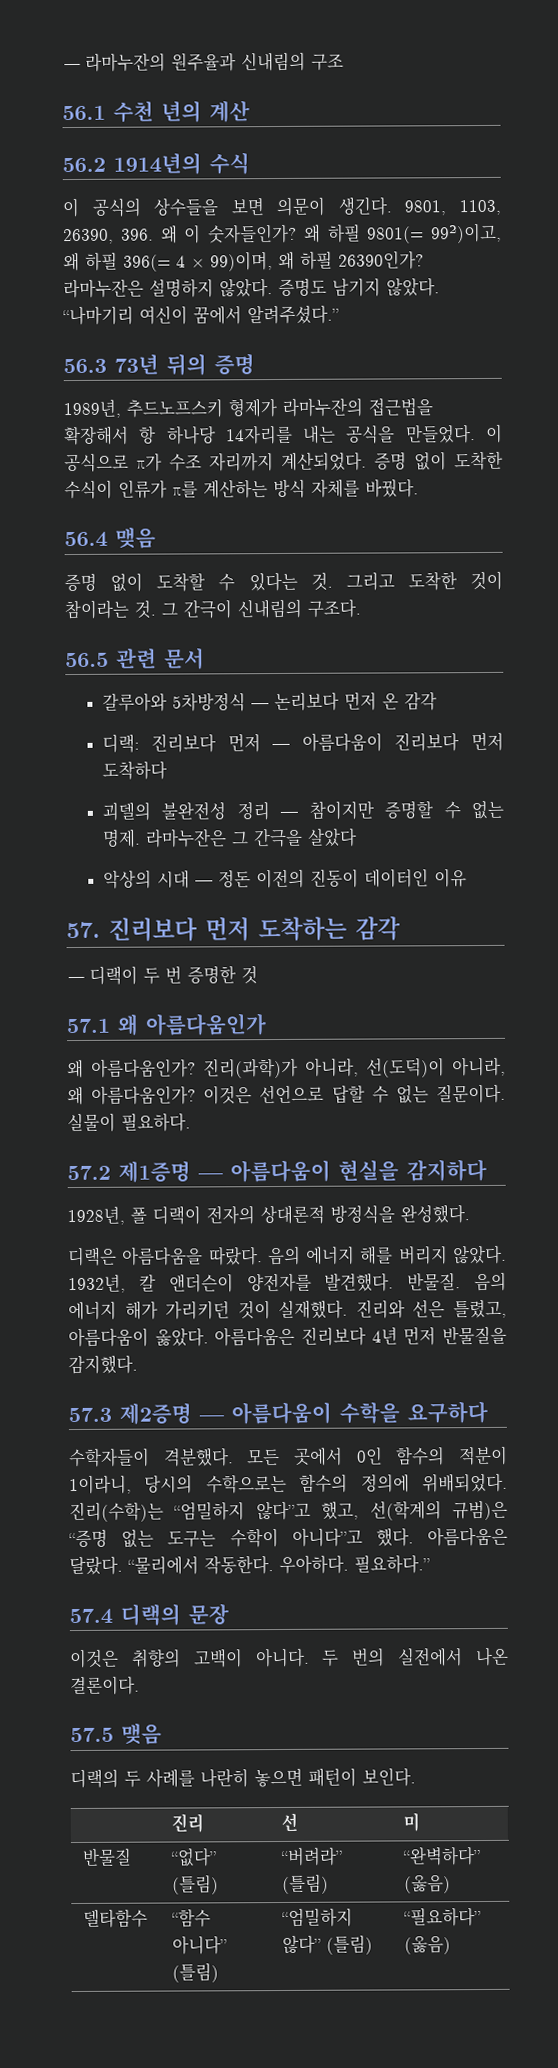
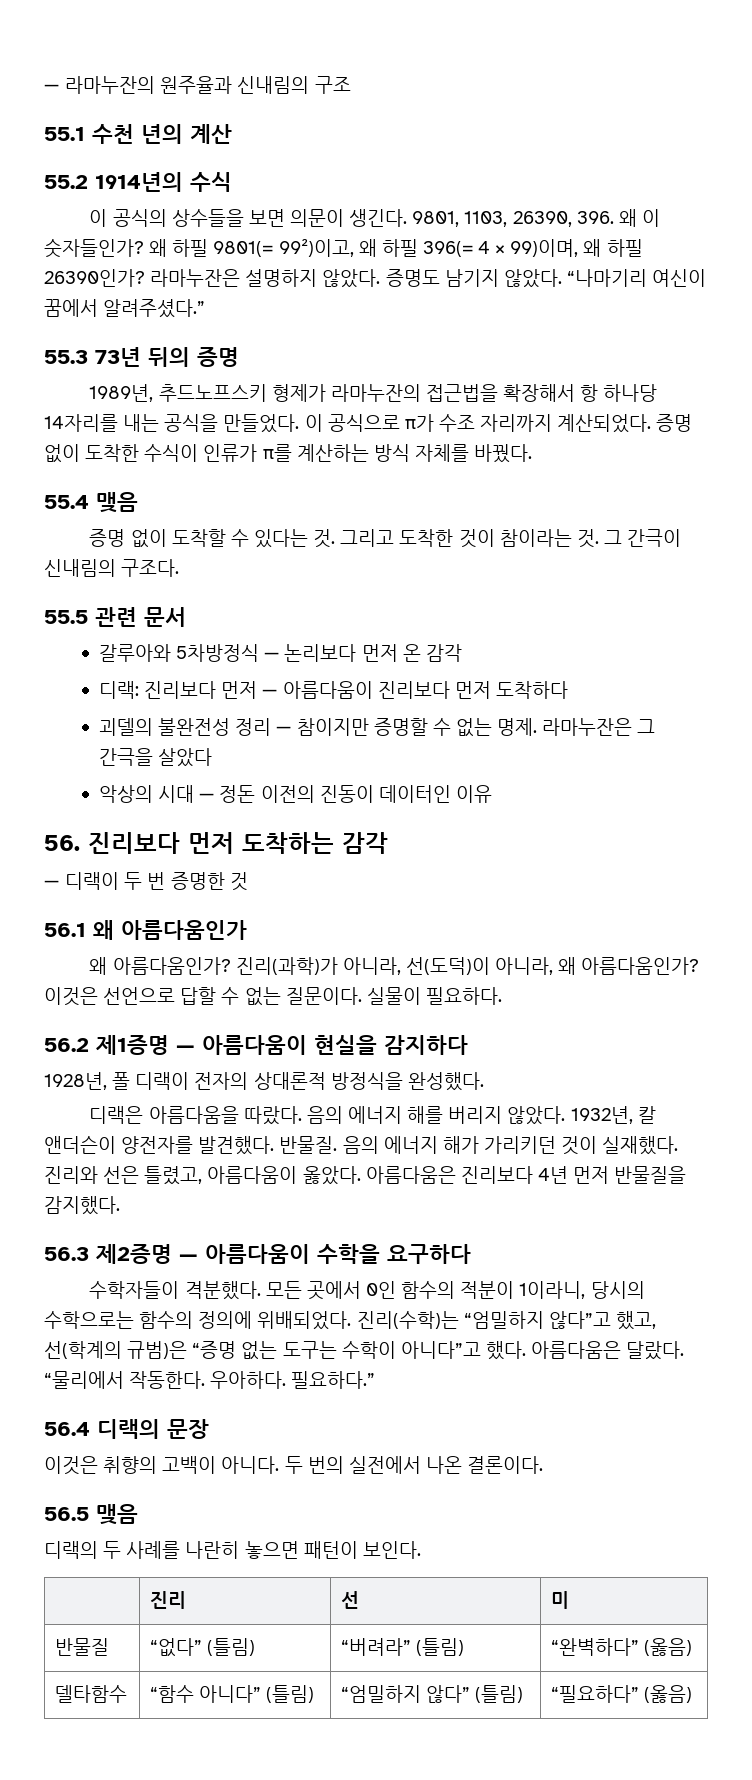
[62,105,106,121] 56.1 -> [44,127,85,141] 55.1
[62,157,106,173] 56.2 -> [44,175,88,189] 55.2
[63,358,107,374] 56.3 -> [44,350,88,364] 55.3
[64,531,108,548] 56.4 -> [44,495,89,509] 55.4
[65,652,109,668] 56.5 -> [44,610,88,624] 55.5
[66,921,100,939] 57. -> [44,835,80,851] 56.
[66,1018,110,1034] 57.1 -> [44,923,86,937] 56.1
[67,1165,111,1181] 57.2 -> [44,1038,89,1052] 56.2
[68,1407,112,1423] 57.3 -> [44,1247,89,1261] 56.3
[69,1608,113,1625] 57.4 -> [44,1422,90,1436] 56.4
[70,1727,114,1743] 57.5 -> [44,1507,89,1521] 56.5

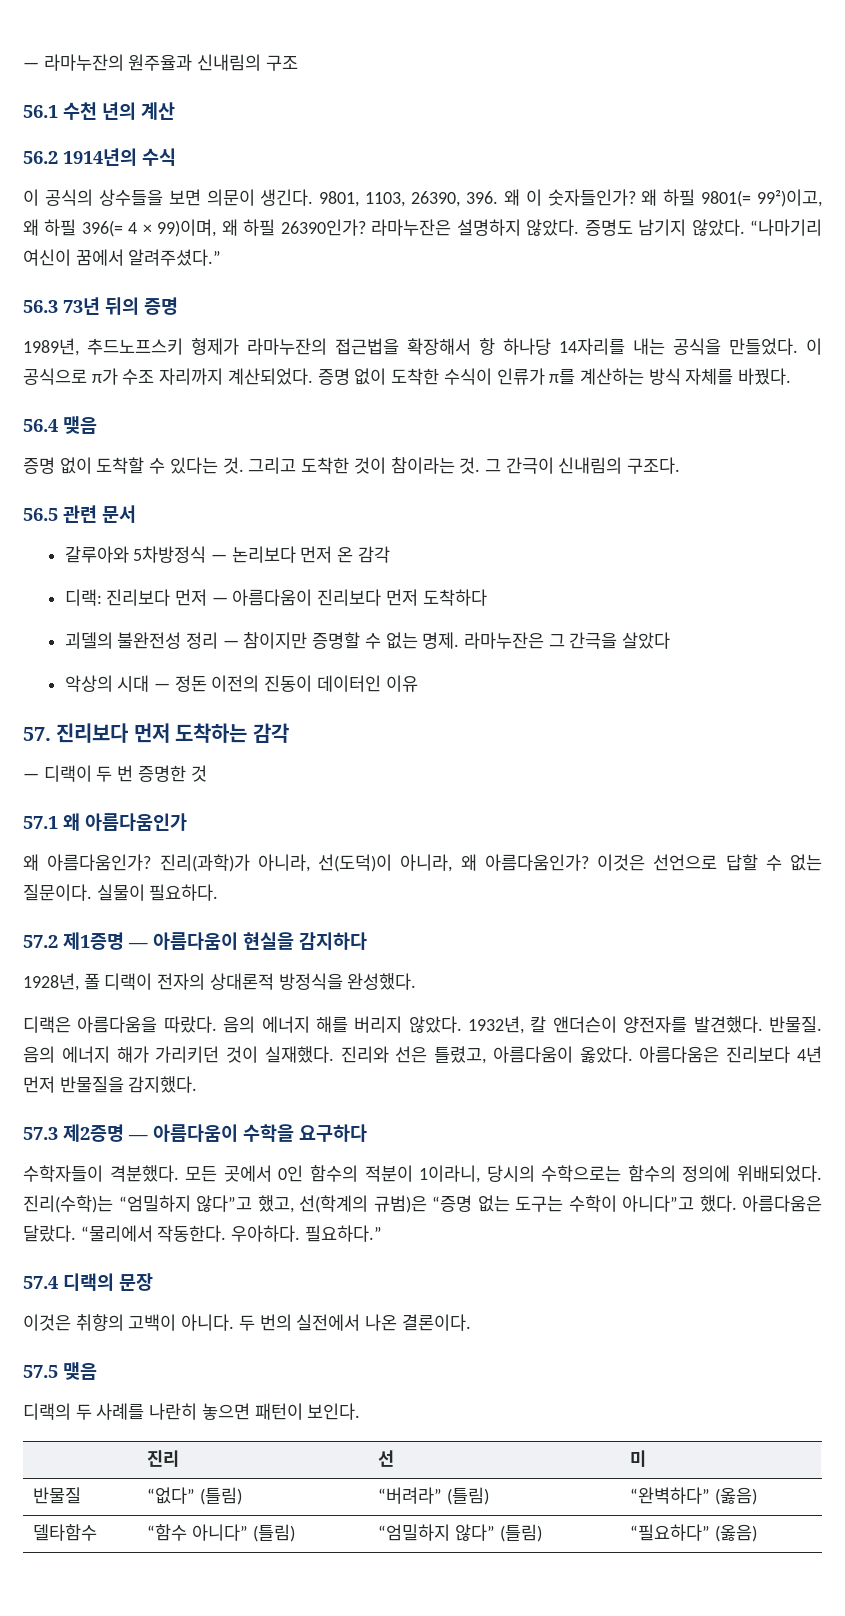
[44,127,85,141] 55.1 -> [23,105,58,118] 56.1
[44,175,88,189] 55.2 -> [23,151,58,164] 56.2
[44,350,88,364] 55.3 -> [23,300,58,313] 56.3
[44,495,89,509] 55.4 -> [23,419,58,432] 56.4
[44,610,88,624] 55.5 -> [23,508,58,521] 56.5
[44,835,80,851] 56. -> [23,727,51,741] 57.
[44,923,86,937] 56.1 -> [23,816,58,829] 57.1
[44,1038,89,1052] 56.2 -> [23,935,58,948] 57.2
[44,1247,89,1261] 56.3 -> [23,1127,58,1140] 57.3
[44,1422,90,1436] 56.4 -> [23,1276,58,1289] 57.4
[44,1507,89,1521] 56.5 -> [23,1365,58,1378] 57.5

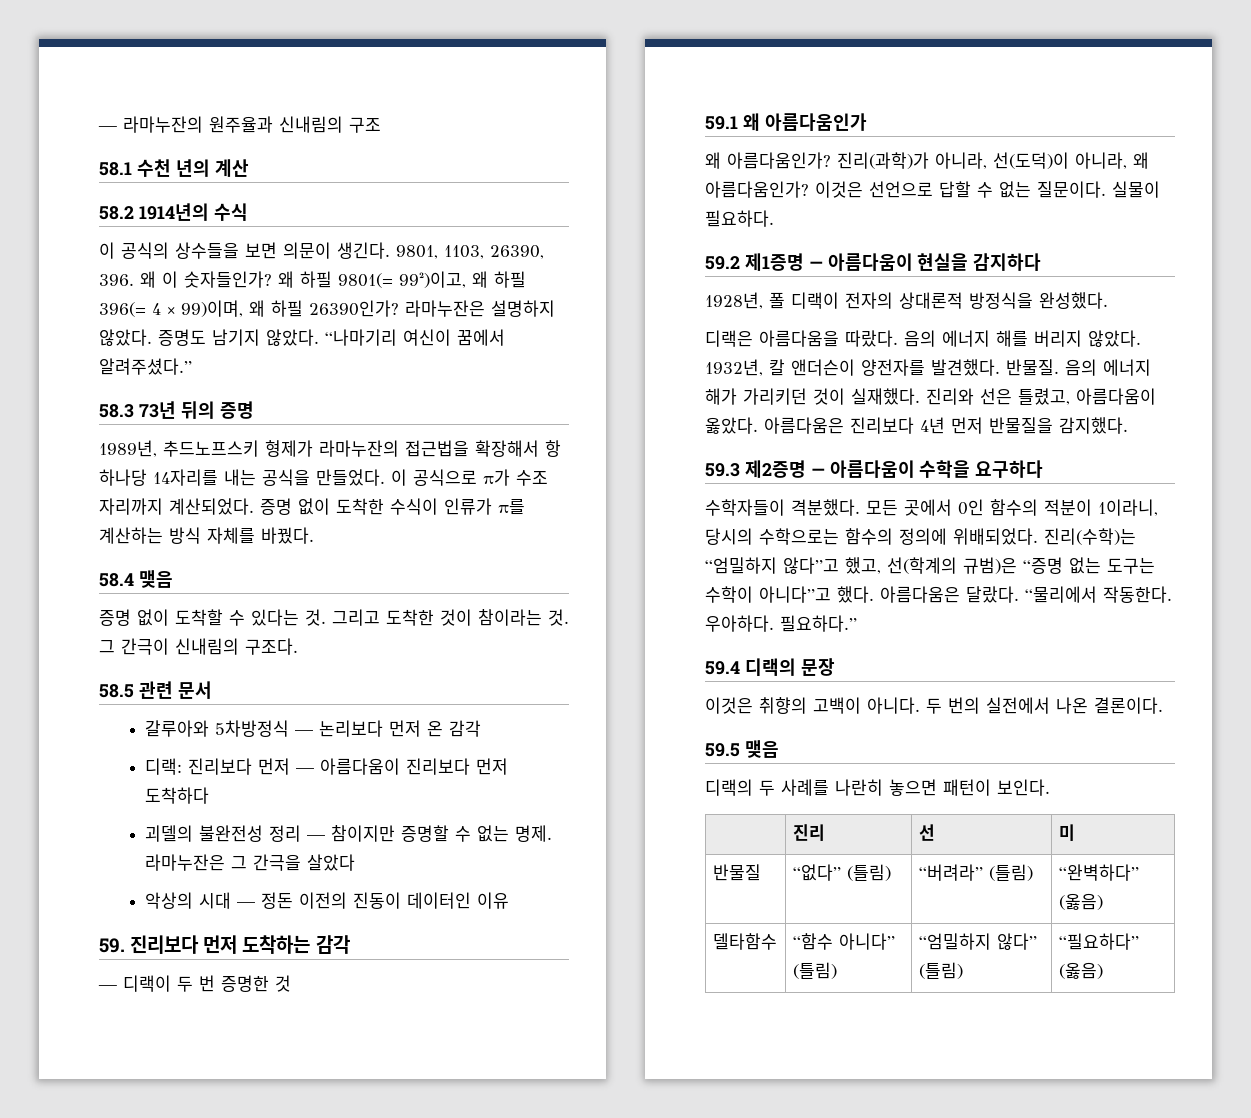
[23,105,58,118] 56.1 -> [99,162,132,176] 58.1
[23,151,58,164] 56.2 -> [99,206,134,220] 58.2
[23,300,58,313] 56.3 -> [99,404,134,418] 58.3
[23,419,58,432] 56.4 -> [99,573,134,587] 58.4
[23,508,58,521] 56.5 -> [99,684,134,698] 58.5
[23,727,51,741] 57. -> [99,938,125,953] 59.
[23,816,58,829] 57.1 -> [705,116,738,130] 59.1
[23,935,58,948] 57.2 -> [705,256,740,270] 59.2
[23,1127,58,1140] 57.3 -> [705,463,740,477] 59.3
[23,1276,58,1289] 57.4 -> [705,661,740,675] 59.4
[23,1365,58,1378] 57.5 -> [705,743,740,757] 59.5

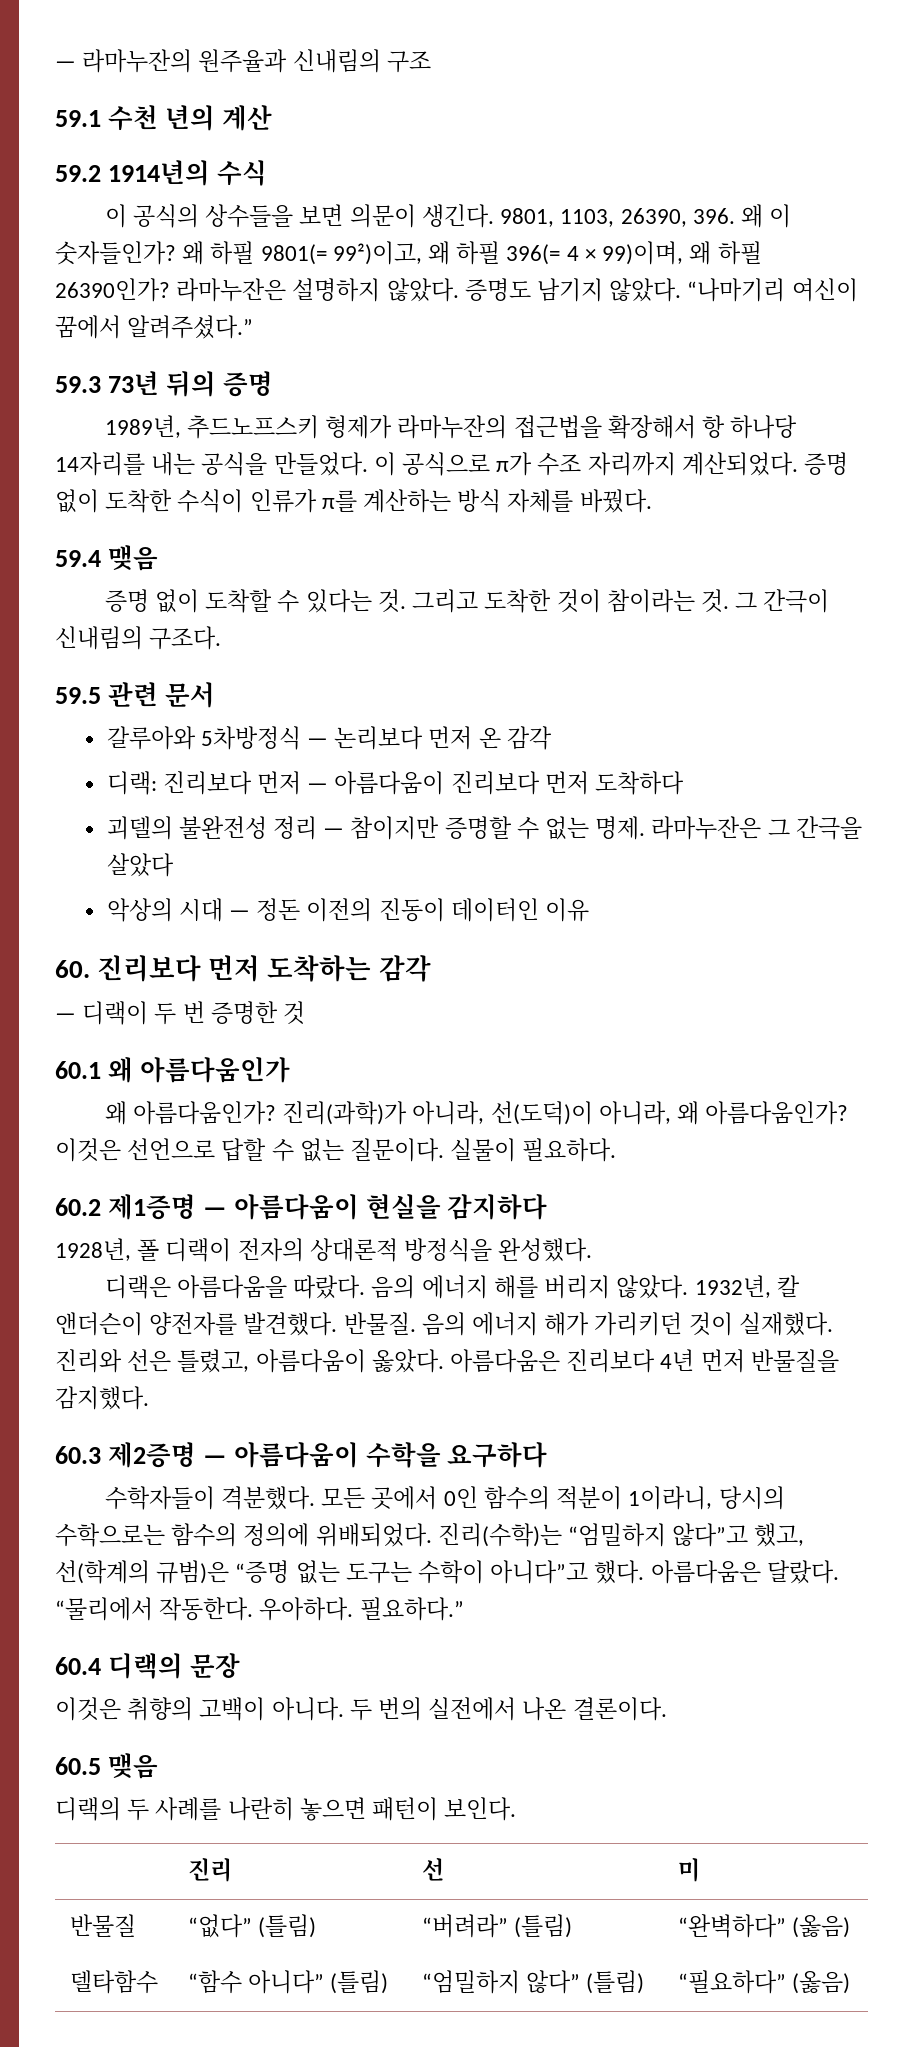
[99,162,132,176] 58.1 -> [55,110,101,127] 59.1
[99,206,134,220] 58.2 -> [55,165,101,182] 59.2
[99,404,134,418] 58.3 -> [55,376,101,393] 59.3
[99,573,134,587] 58.4 -> [55,550,101,567] 59.4
[99,684,134,698] 58.5 -> [55,687,101,704] 59.5
[99,938,125,953] 59. -> [55,960,90,978] 60.
[705,116,738,130] 59.1 -> [55,1061,101,1079] 60.1
[705,256,740,270] 59.2 -> [55,1198,101,1216] 60.2
[705,463,740,477] 59.3 -> [55,1446,101,1464] 60.3
[705,661,740,675] 59.4 -> [55,1657,101,1675] 60.4
[705,743,740,757] 59.5 -> [55,1757,101,1775] 60.5

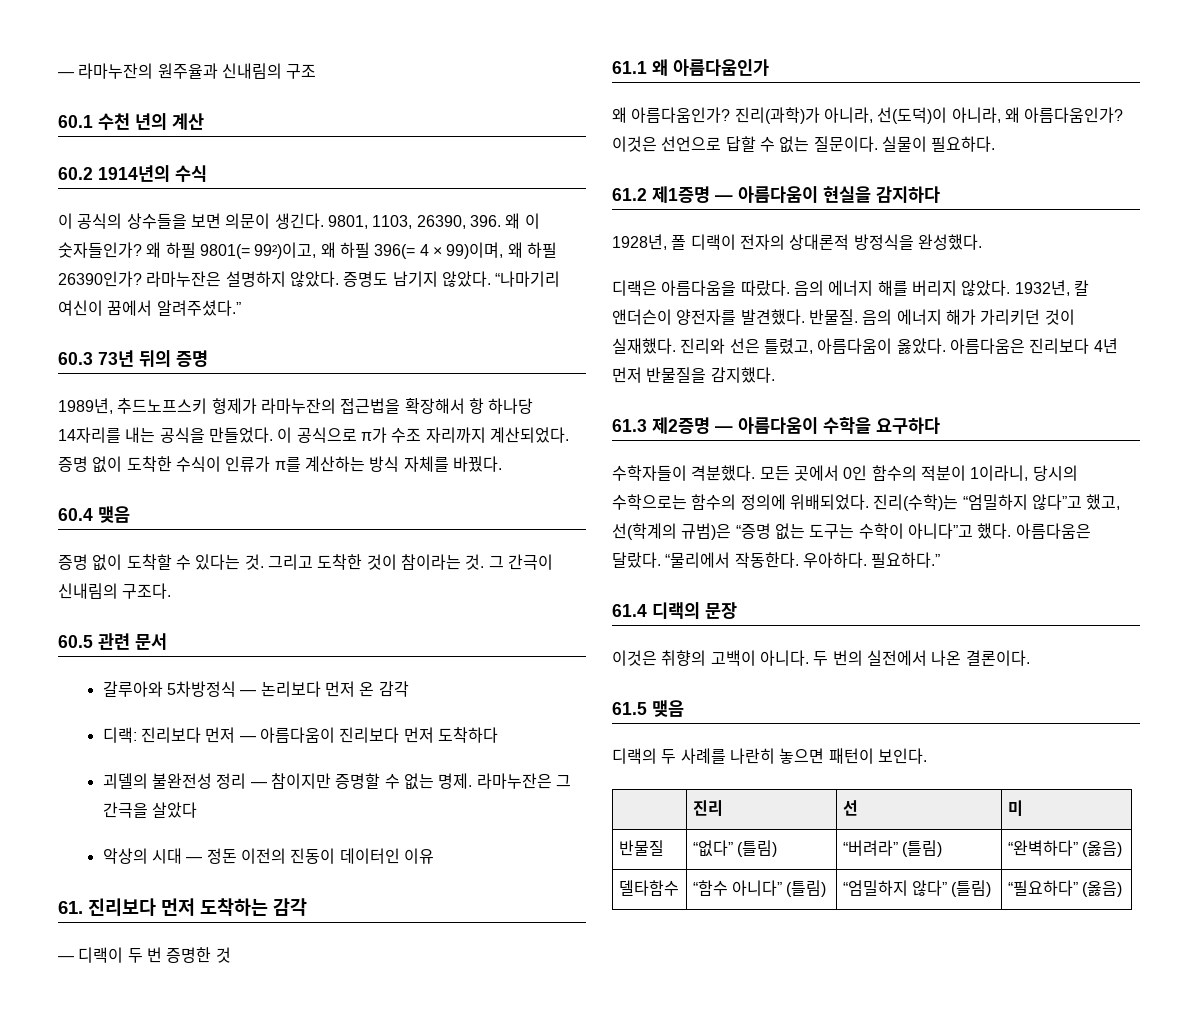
[55,110,101,127] 59.1 -> [58,115,93,128] 60.1
[55,165,101,182] 59.2 -> [58,167,93,180] 60.2
[55,376,101,393] 59.3 -> [58,352,93,365] 60.3
[55,550,101,567] 59.4 -> [58,508,93,521] 60.4
[55,687,101,704] 59.5 -> [58,635,93,648] 60.5
[55,960,90,978] 60. -> [58,901,83,914] 61.
[55,1061,101,1079] 60.1 -> [612,61,647,74] 61.1
[55,1198,101,1216] 60.2 -> [612,188,647,201] 61.2
[55,1446,101,1464] 60.3 -> [612,419,647,432] 61.3
[55,1657,101,1675] 60.4 -> [612,604,647,617] 61.4
[55,1757,101,1775] 60.5 -> [612,702,647,715] 61.5

